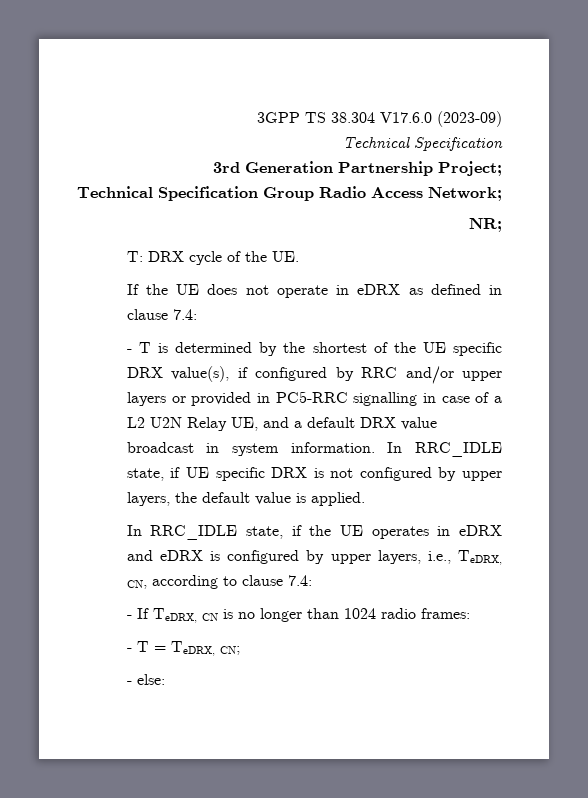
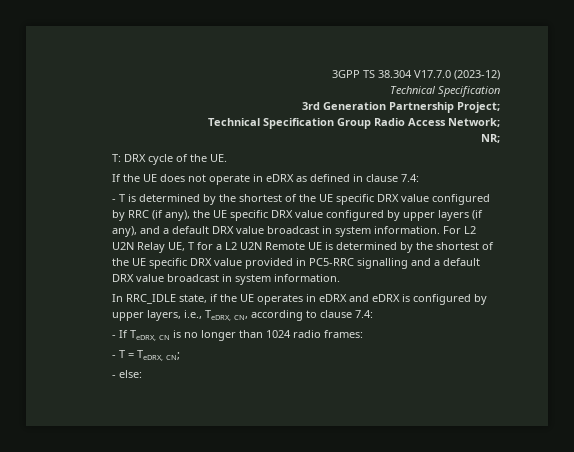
[380,111,502,127] V17.6.0 (2023-09) -> [414,70,500,80] V17.7.0 (2023-12)
[171,366,248,382] value(s), if -> [401,194,430,202] value
[405,366,502,384] [126,391,503,406] [126,417,437,431] [126,442,502,457] [126,467,502,481] [126,492,365,506] and/or upper layers or provided in PC5-RRC signalling in case of a L2 U2N Relay UE, and a default DRX value broadcast in system information. In RRC_IDLE state, if UE specific DRX is not configured by upper layers, the default value is applied. -> [152,210,484,221] [112,226,477,237] [112,242,495,253] [112,258,481,269] [112,274,341,285] (if any), the UE specific DRX value configured by upper layers (if any), and a default DRX value broadcast in system information. For L2 U2N Relay UE, T for a L2 U2N Remote UE is determined by the shortest of the UE specific DRX value provided in PC5-RRC signalling and a default DRX value broadcast in system information.

